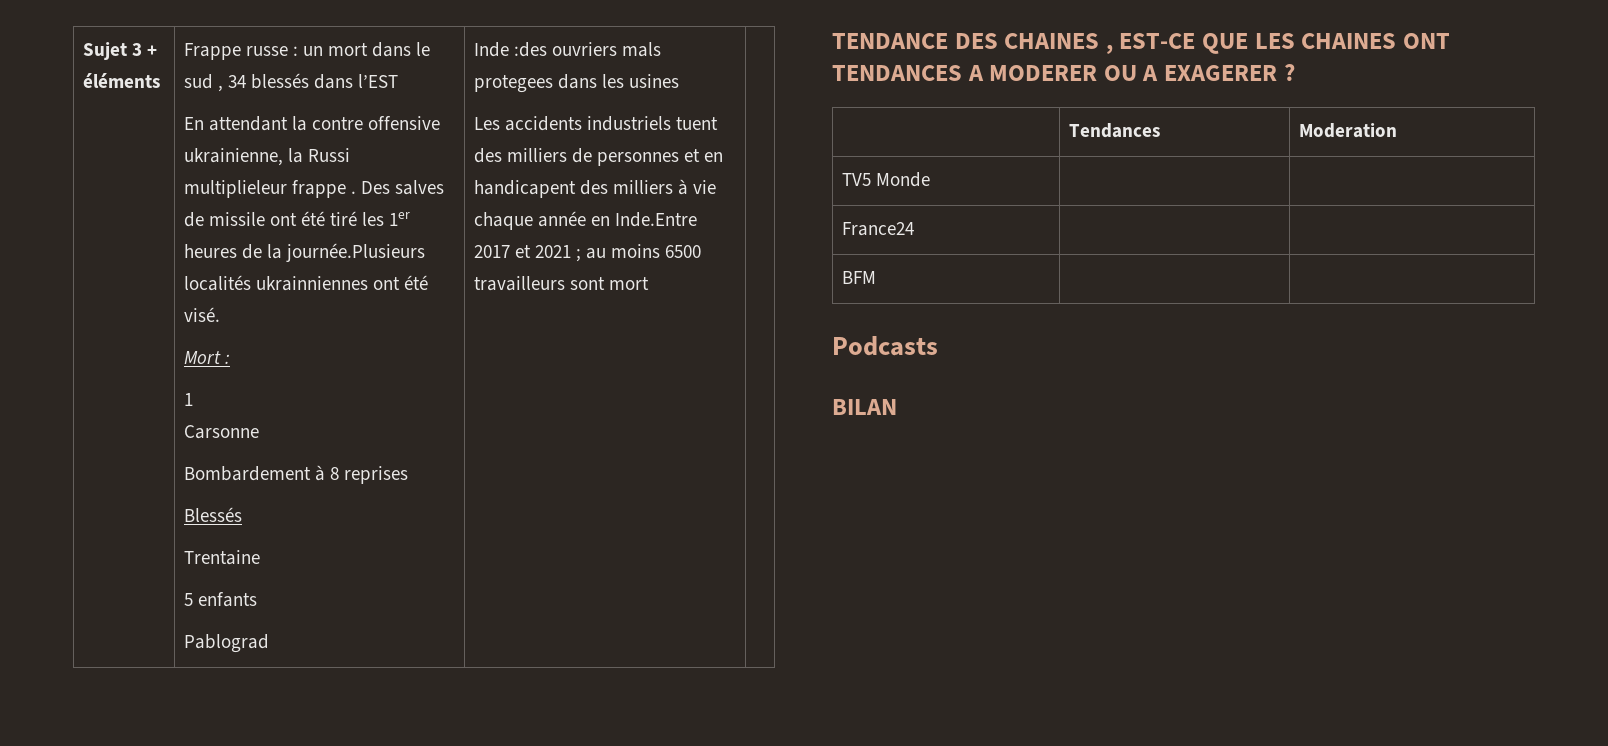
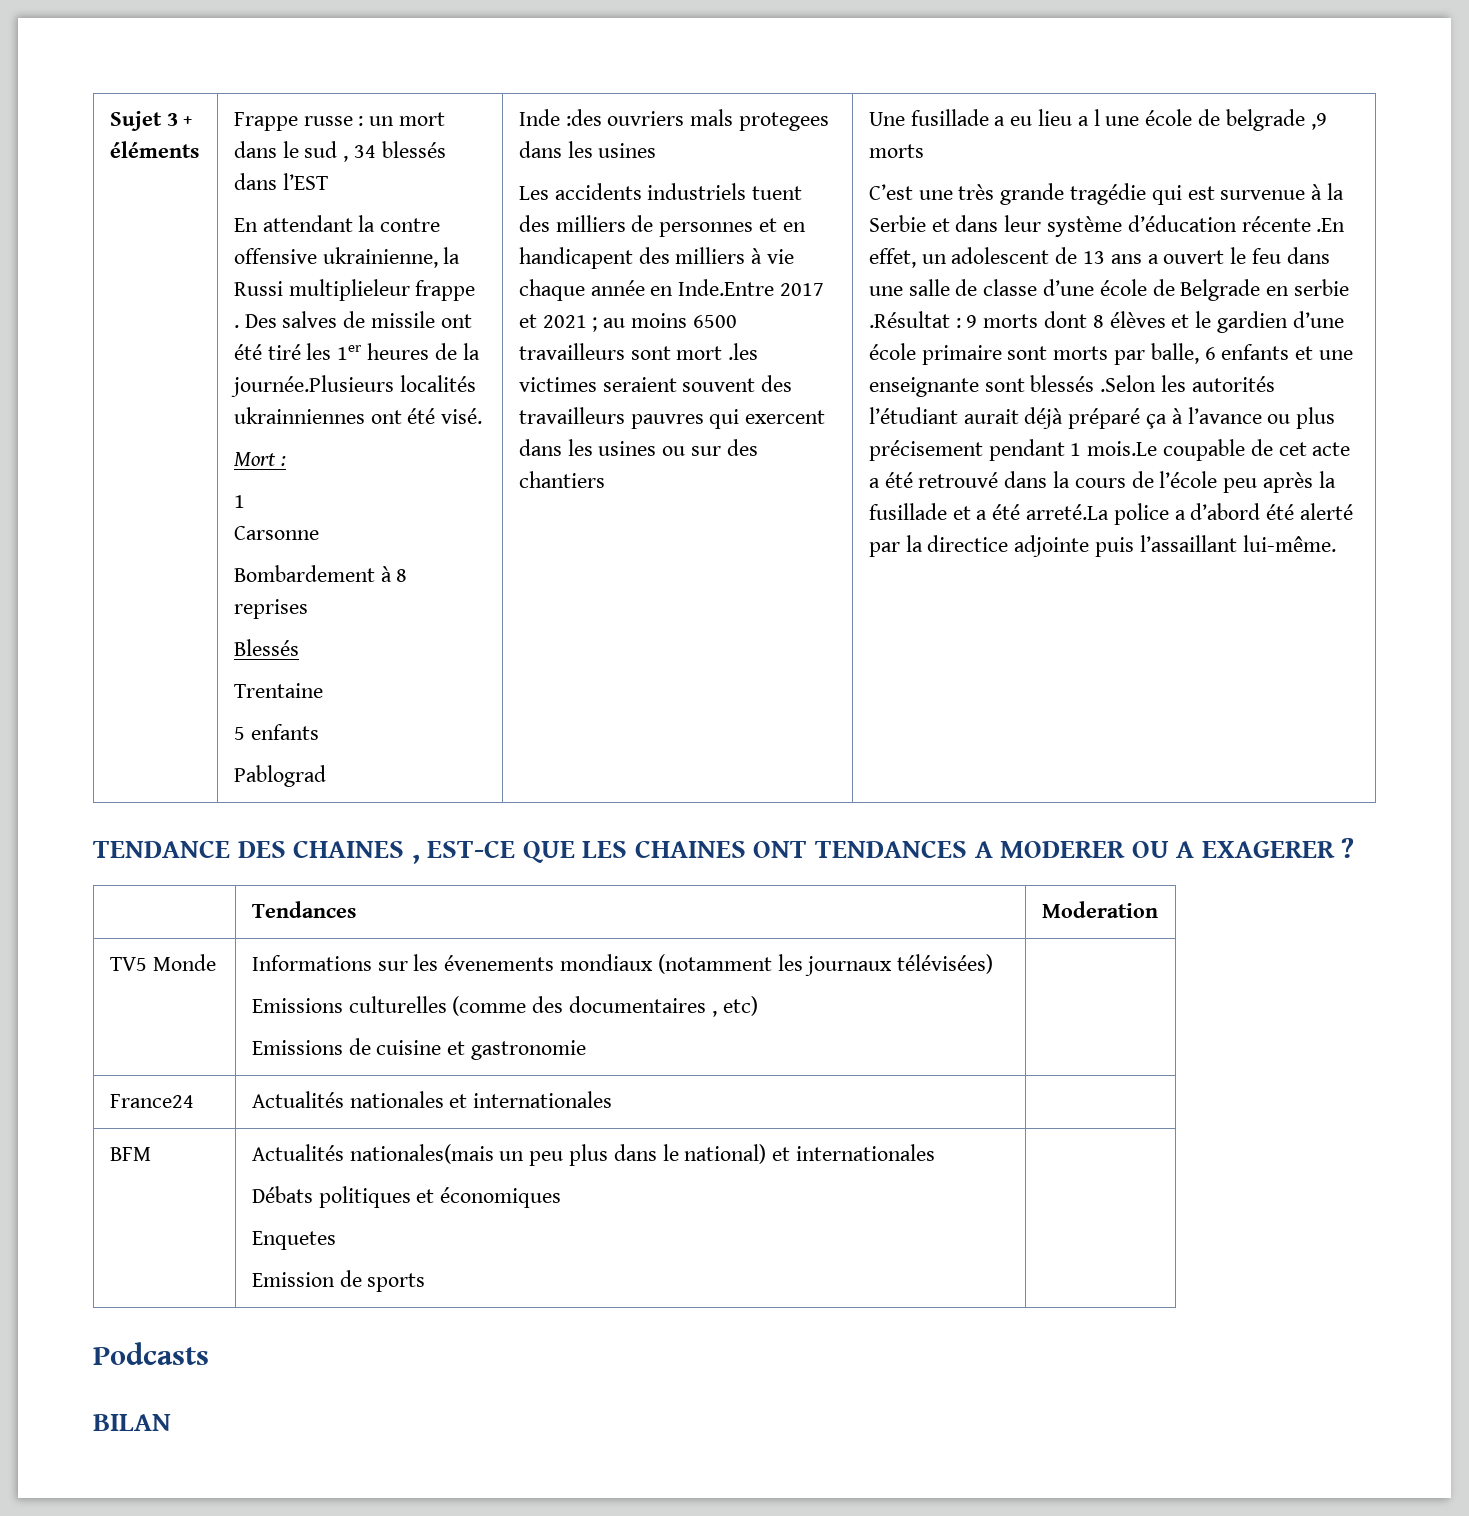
(649, 283) | -> [728,343,759,360] [518,375,793,392] [518,407,826,429] [518,439,758,456] [518,471,605,488] [868,109,1327,131] [868,144,924,158] [868,183,1345,205] [868,215,1346,237] [868,247,1330,268] [868,279,1350,301] [868,311,1344,333] [868,343,1354,365] [868,375,1275,397] [868,407,1336,429] [868,439,1351,461] [868,471,1336,493] [868,503,1354,525] [868,535,1336,557] .les victimes seraient souvent des travailleurs pauvres qui exercent dans les usines ou sur des chantiers | Une fusillade a eu lieu a l une école de belgrade ,9 morts // C’est une très grande tragédie qui est survenue à la Serbie et dans leur système d’éducation récente .En effet, un adolescent de 13 ans a ouvert le feu dans une salle de classe d’une école de Belgrade en serbie .Résultat : 9 morts dont 8 élèves et le gardien d’une école primaire sont morts par balle, 6 enfants et une enseignante sont blessés .Selon les autorités l’étudiant aurait déjà préparé ça à l’avance ou plus précisement pendant 1 mois.Le coupable de cet acte a été retrouvé dans la cours de l’école peu après la fusillade et a été arreté.La police a d’abord été alerté par la directice adjointe puis l’assaillant lui-même.
[841,222,914,236] [841,271,876,284] | // France24 | | // BFM | -> [251,954,994,976] [251,996,758,1017] [251,1038,587,1060] [109,1094,194,1108] [251,1091,613,1108] [109,1147,151,1161] [251,1144,936,1166] [251,1186,562,1208] [251,1231,336,1250] [251,1270,426,1292] Informations sur les évenements mondiaux (notamment les journaux télévisées) // Emissions culturelles (comme des documentaires , etc) // Emissions de cuisine et gastronomie | // France24 | Actualités nationales et internationales | // BFM | Actualités nationales(mais un peu plus dans le national) et internationales // Débats politiques et économiques // Enquetes // Emission de sports

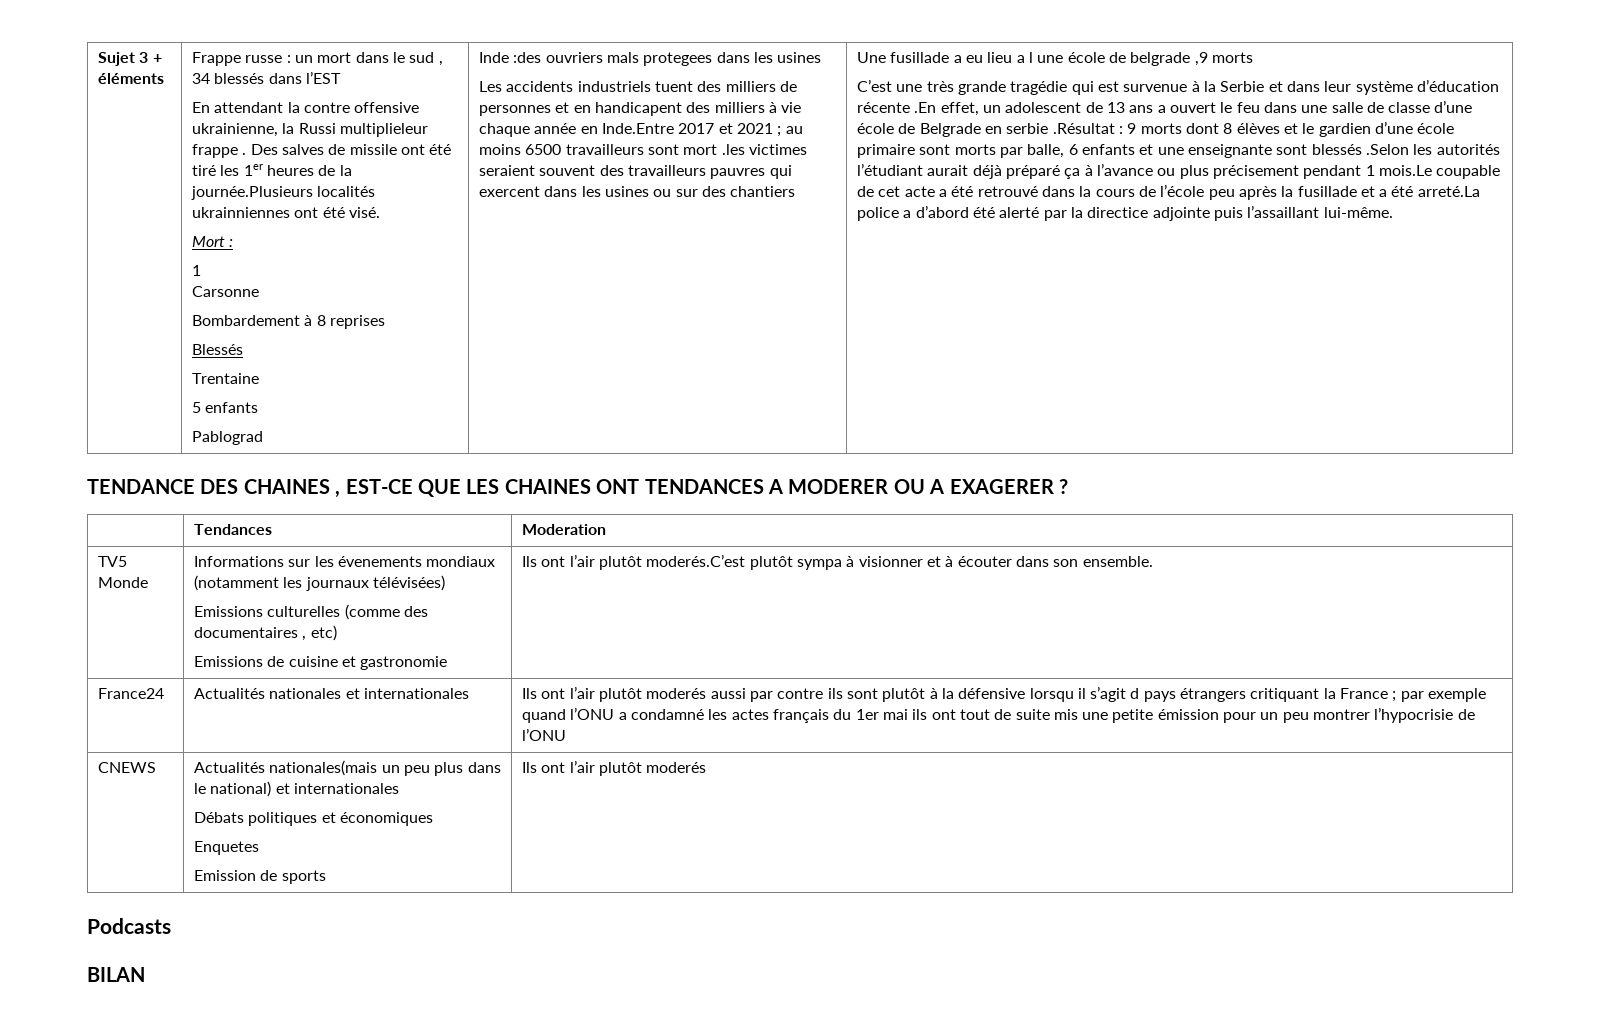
(587, 1050) none -> [522,554,1153,570] Ils ont l’air plutôt moderés.C’est plutôt sympa à visionner et à écouter dans son ensemble.
[109,1147,151,1161] // BFM -> [522,686,1487,702] [522,707,1475,723] [522,728,567,741] [98,762,157,773] Ils ont l’air plutôt moderés aussi par contre ils sont plutôt à la défensive lorsqu il s’agit d pays étrangers critiquant la France ; par exemple quand l’ONU a condamné les actes français du 1er mai ils ont tout de suite mis une petite émission pour un peu montrer l’hypocrisie de l’ONU // CNEWS
(426, 1282) none -> [522,760,707,776] Ils ont l’air plutôt moderés

